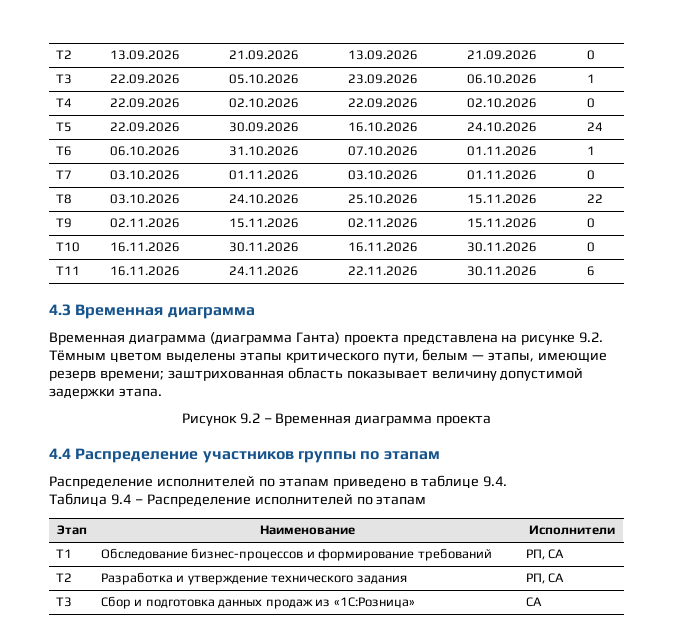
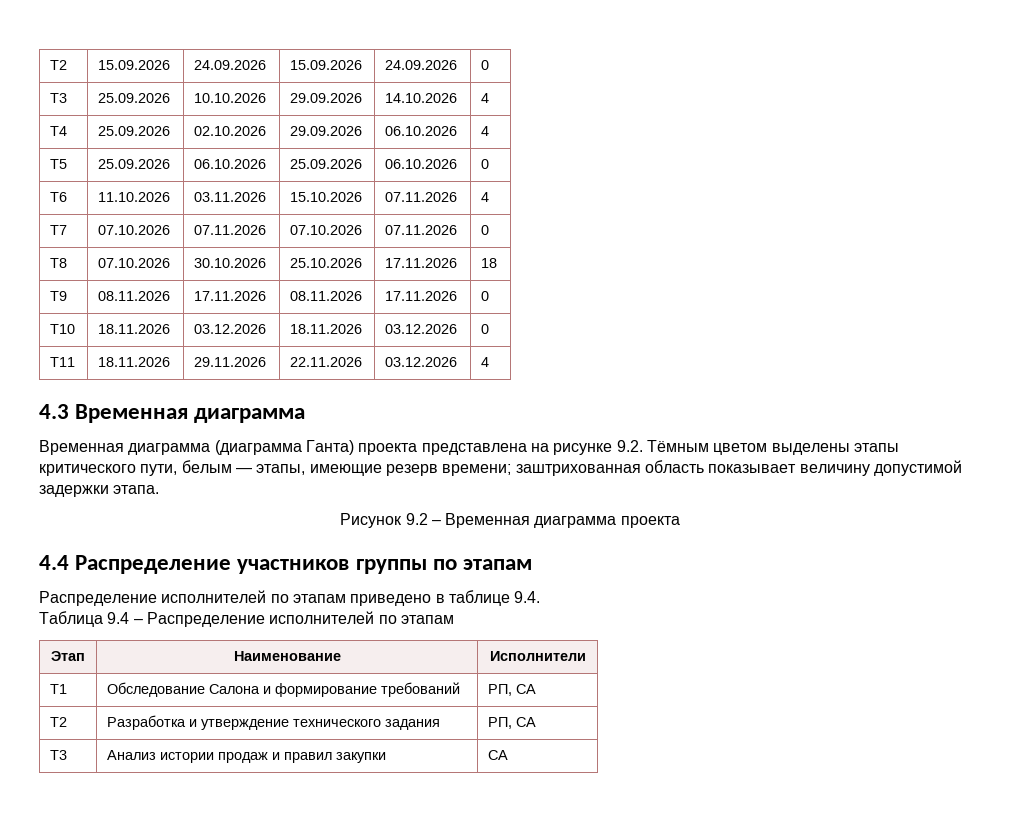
[55,50,72,59] [109,50,180,60] [228,50,299,60] [347,50,418,60] [466,50,537,60] [586,50,595,60] [55,74,72,84] [109,74,180,84] [228,74,299,84] [347,74,418,84] [466,74,537,84] [586,74,595,83] [55,98,72,107] [109,98,180,108] [228,98,299,108] [347,98,418,108] [466,98,537,108] [586,98,595,108] [55,122,72,132] [109,122,180,132] [228,122,299,132] [347,122,418,132] [466,122,537,132] [586,122,603,131] [55,146,72,156] [109,146,180,156] [228,146,299,156] [347,146,418,156] [466,146,537,156] [586,146,595,155] [55,170,72,179] [109,170,180,180] [228,170,299,180] [347,170,418,180] [466,170,537,180] T2 | 13.09.2026 | 21.09.2026 | 13.09.2026 | 21.09.2026 | 0 // T3 | 22.09.2026 | 05.10.2026 | 23.09.2026 | 06.10.2026 | 1 // T4 | 22.09.2026 | 02.10.2026 | 22.09.2026 | 02.10.2026 | 0 // T5 | 22.09.2026 | 30.09.2026 | 16.10.2026 | 24.10.2026 | 24 // T6 | 06.10.2026 | 31.10.2026 | 07.10.2026 | 01.11.2026 | 1 // T7 | 03.10.2026 | 01.11.2026 | 03.10.2026 | 01.11.2026 -> [50,60,68,70] [98,60,171,70] [194,60,267,70] [290,60,363,70] [385,60,458,70] [481,60,490,70] [50,93,68,103] [98,93,171,103] [194,93,267,103] [290,93,363,103] [385,93,458,103] [481,93,490,103] [50,126,68,136] [98,126,171,136] [194,126,267,136] [290,126,363,136] [385,126,458,136] [481,126,490,136] [50,159,68,169] [98,159,171,169] [194,159,267,169] [290,159,363,169] [385,159,458,169] [481,159,490,169] [50,192,68,202] [98,192,171,202] [194,192,267,202] [290,192,363,202] [385,192,458,202] [481,192,490,202] [50,225,68,235] [98,225,171,235] [194,225,267,235] [290,225,363,235] [385,225,458,235] T2 | 15.09.2026 | 24.09.2026 | 15.09.2026 | 24.09.2026 | 0 // T3 | 25.09.2026 | 10.10.2026 | 29.09.2026 | 14.10.2026 | 4 // T4 | 25.09.2026 | 02.10.2026 | 29.09.2026 | 06.10.2026 | 4 // T5 | 25.09.2026 | 06.10.2026 | 25.09.2026 | 06.10.2026 | 0 // T6 | 11.10.2026 | 03.11.2026 | 15.10.2026 | 07.11.2026 | 4 // T7 | 07.10.2026 | 07.11.2026 | 07.10.2026 | 07.11.2026
[109,194,180,204] [228,194,299,204] 03.10.2026 | 24.10.2026 -> [98,258,171,268] [194,258,267,268] 07.10.2026 | 30.10.2026
[466,194,537,204] [586,194,603,203] 15.11.2026 | 22 -> [385,258,458,268] [481,258,498,268] 17.11.2026 | 18
[109,218,180,228] [228,218,299,228] [347,218,418,228] [466,218,537,228] [586,218,595,228] [55,242,80,252] [109,242,180,252] [228,242,299,252] [347,242,418,252] [466,242,537,252] 02.11.2026 | 15.11.2026 | 02.11.2026 | 15.11.2026 | 0 // T10 | 16.11.2026 | 30.11.2026 | 16.11.2026 | 30.11.2026 -> [98,291,171,301] [194,291,267,301] [290,291,363,301] [385,291,458,301] [481,291,490,301] [50,324,76,334] [98,324,171,334] [194,324,267,334] [290,324,363,334] [385,324,458,334] 08.11.2026 | 17.11.2026 | 08.11.2026 | 17.11.2026 | 0 // T10 | 18.11.2026 | 03.12.2026 | 18.11.2026 | 03.12.2026
[109,266,180,276] [228,266,299,276] 16.11.2026 | 24.11.2026 -> [98,357,171,367] [194,357,267,367] 18.11.2026 | 29.11.2026
[466,266,537,276] [586,266,595,276] 30.11.2026 | 6 -> [385,357,458,367] [481,357,490,367] 03.12.2026 | 4
[191,548,304,561] бизнес-процессов -> [209,684,261,694] Салона
[100,596,415,609] Сбор и подготовка данных продаж из «1С:Розница» -> [107,750,387,763] Анализ истории продаж и правил закупки

